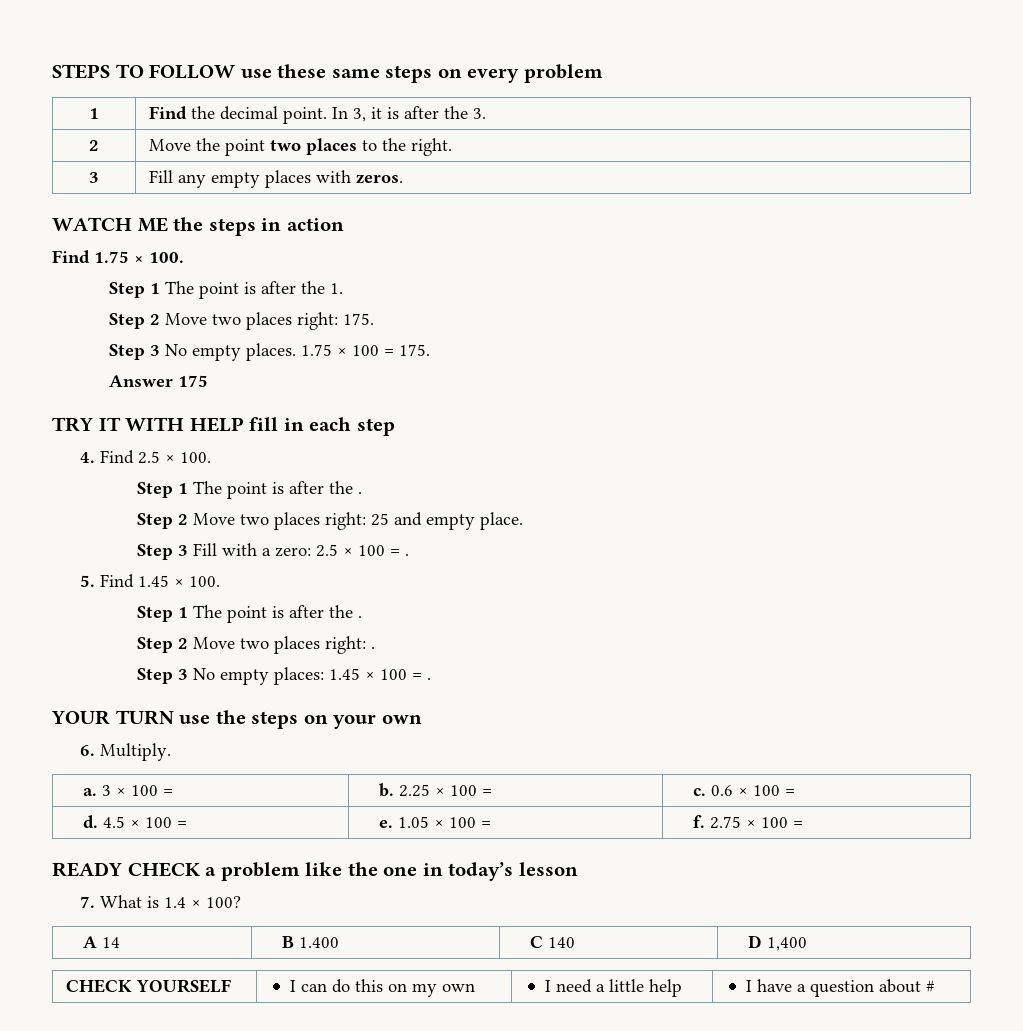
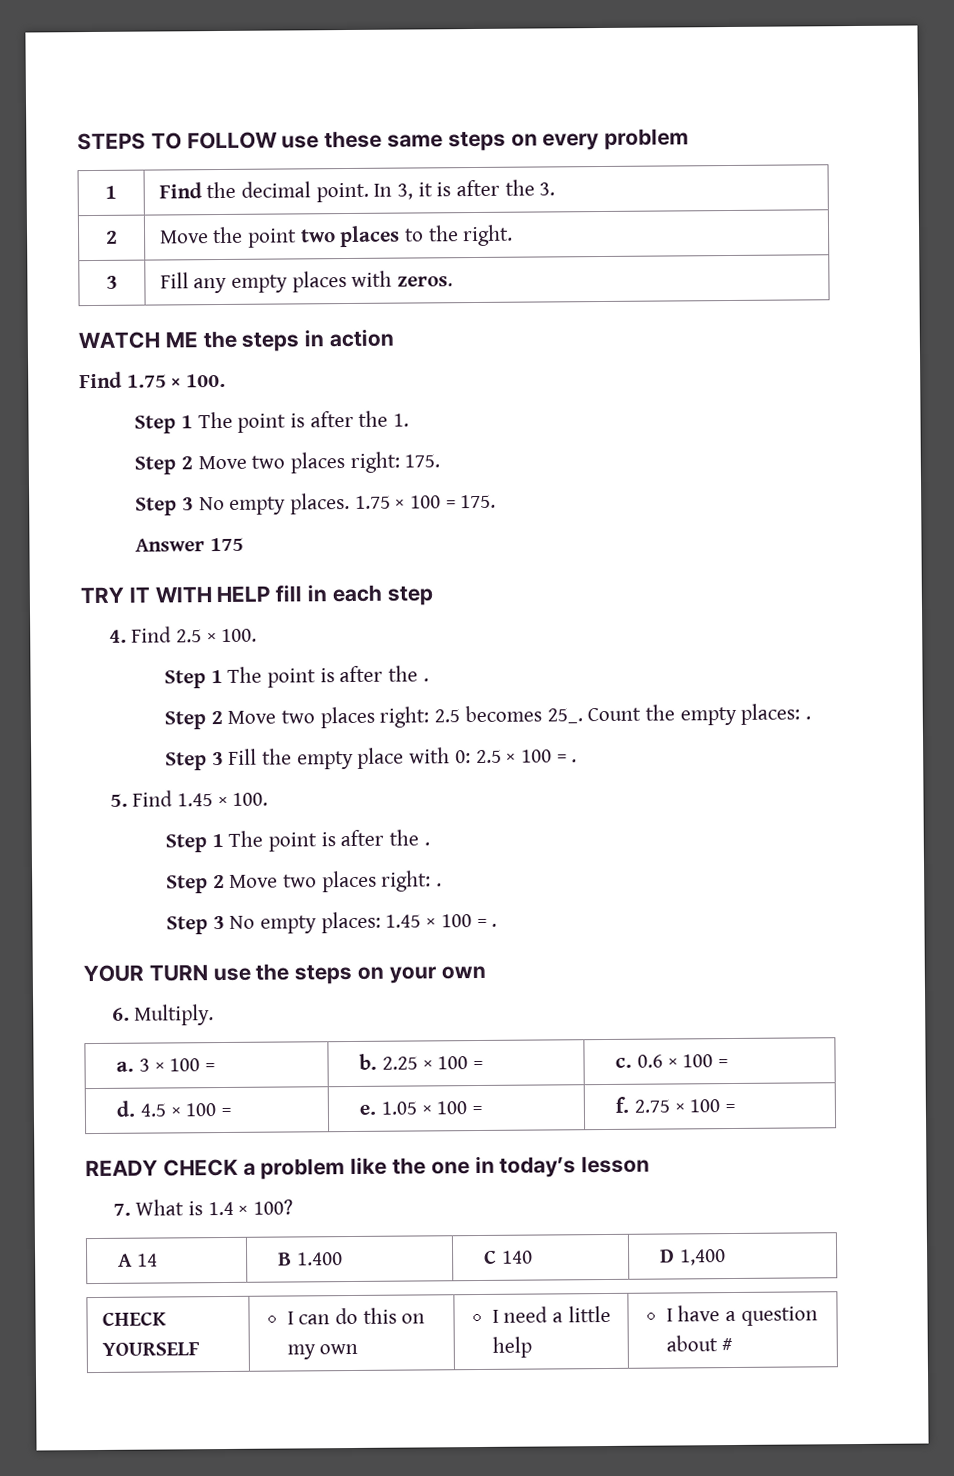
[370,512,523,530] [136,543,311,560] 25 and empty place. // Step 3 Fill with a zero: -> [434,703,811,726] [165,747,471,771] 2.5 becomes 25_. Count the empty places: . // Step 3 Fill the empty place with 0:

